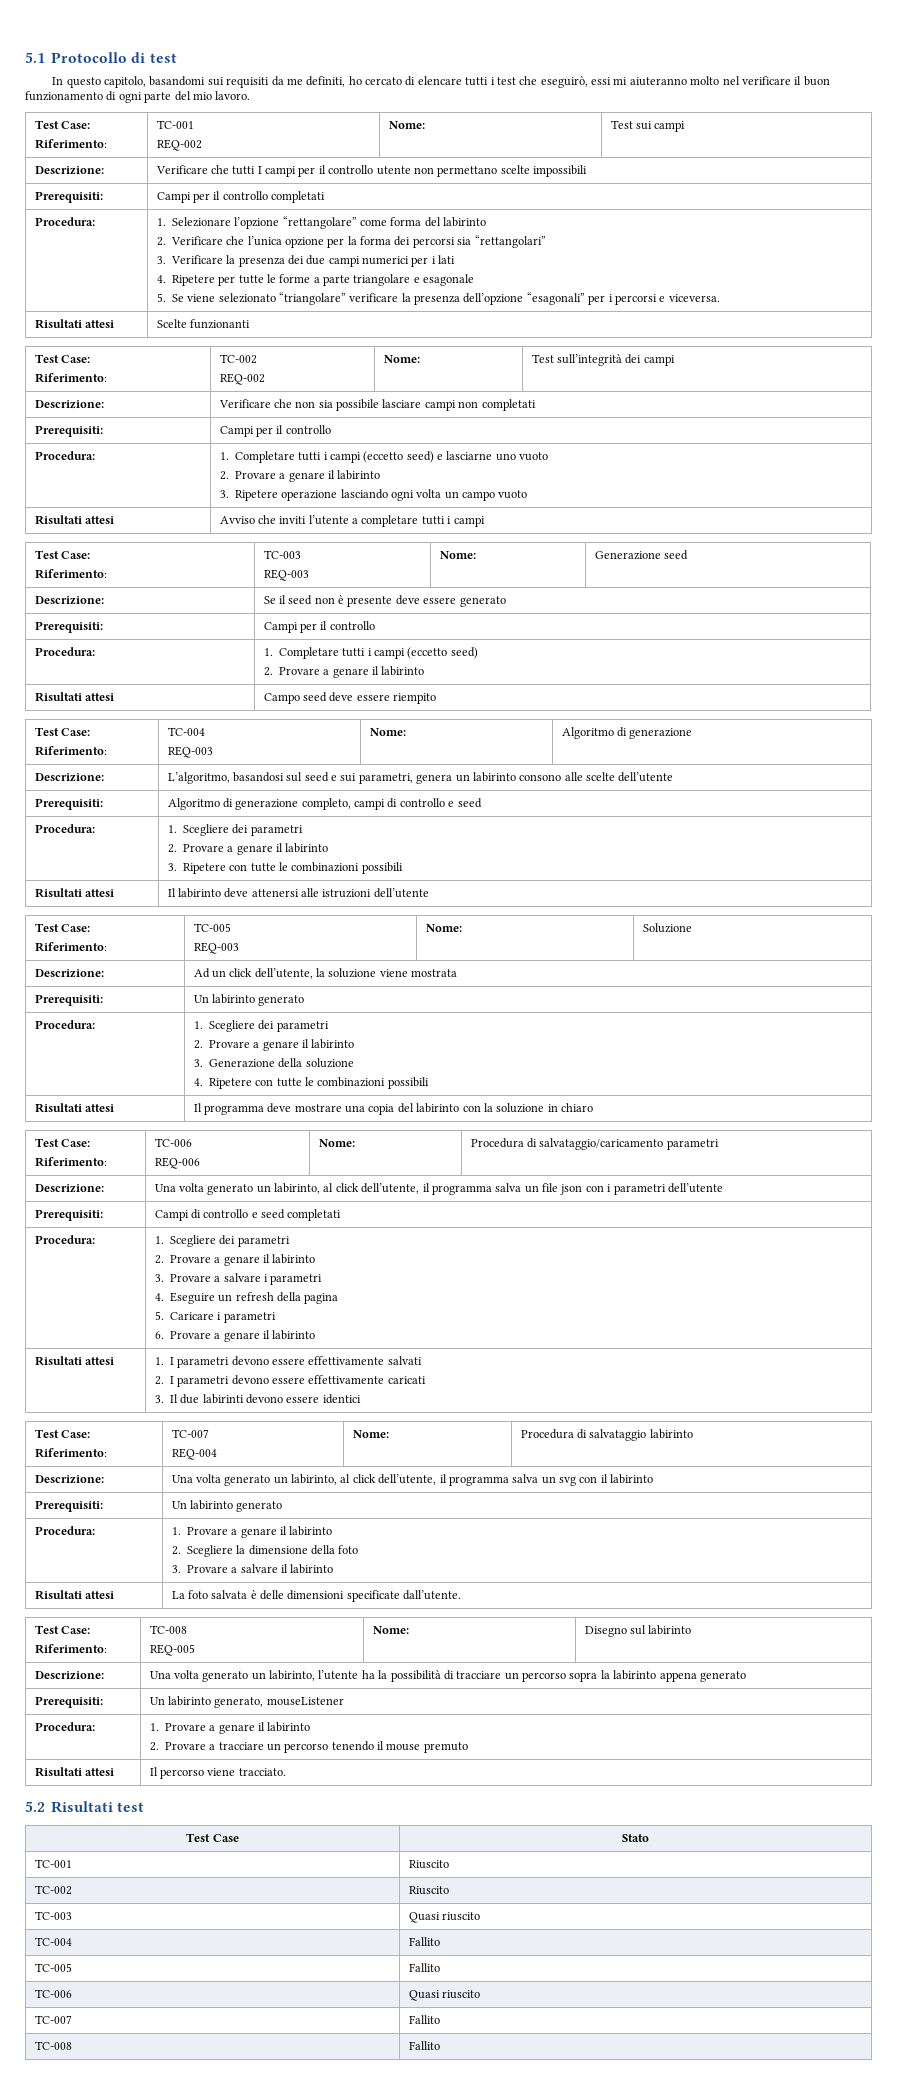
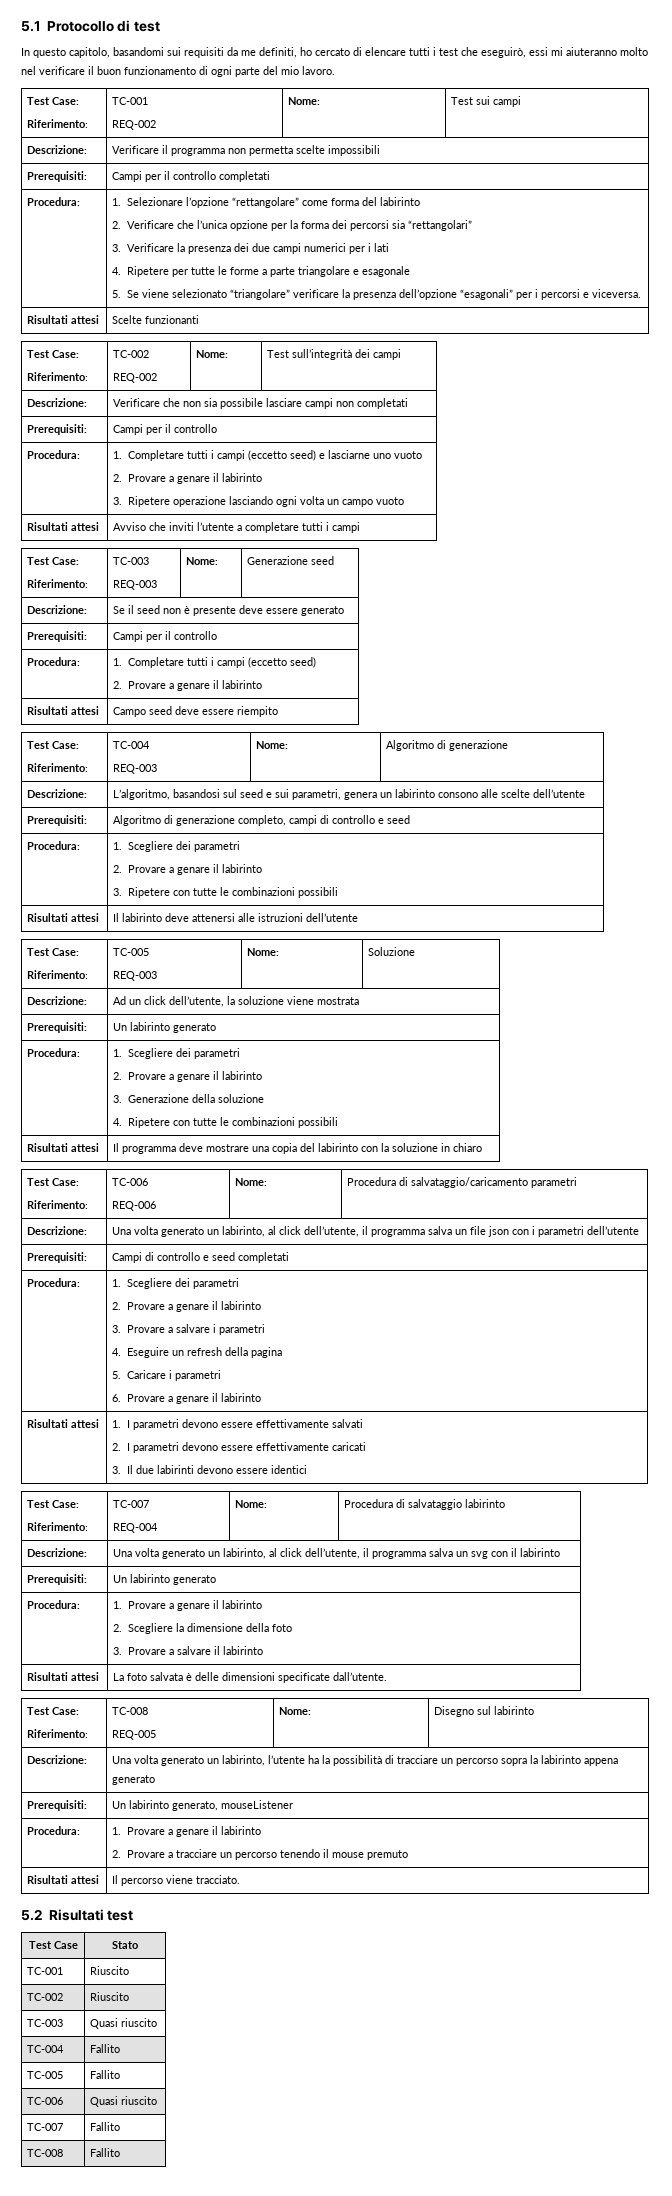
[210,165,498,177] che tutti I campi per il controllo utente non permettano -> [162,145,294,156] il programma non permetta

